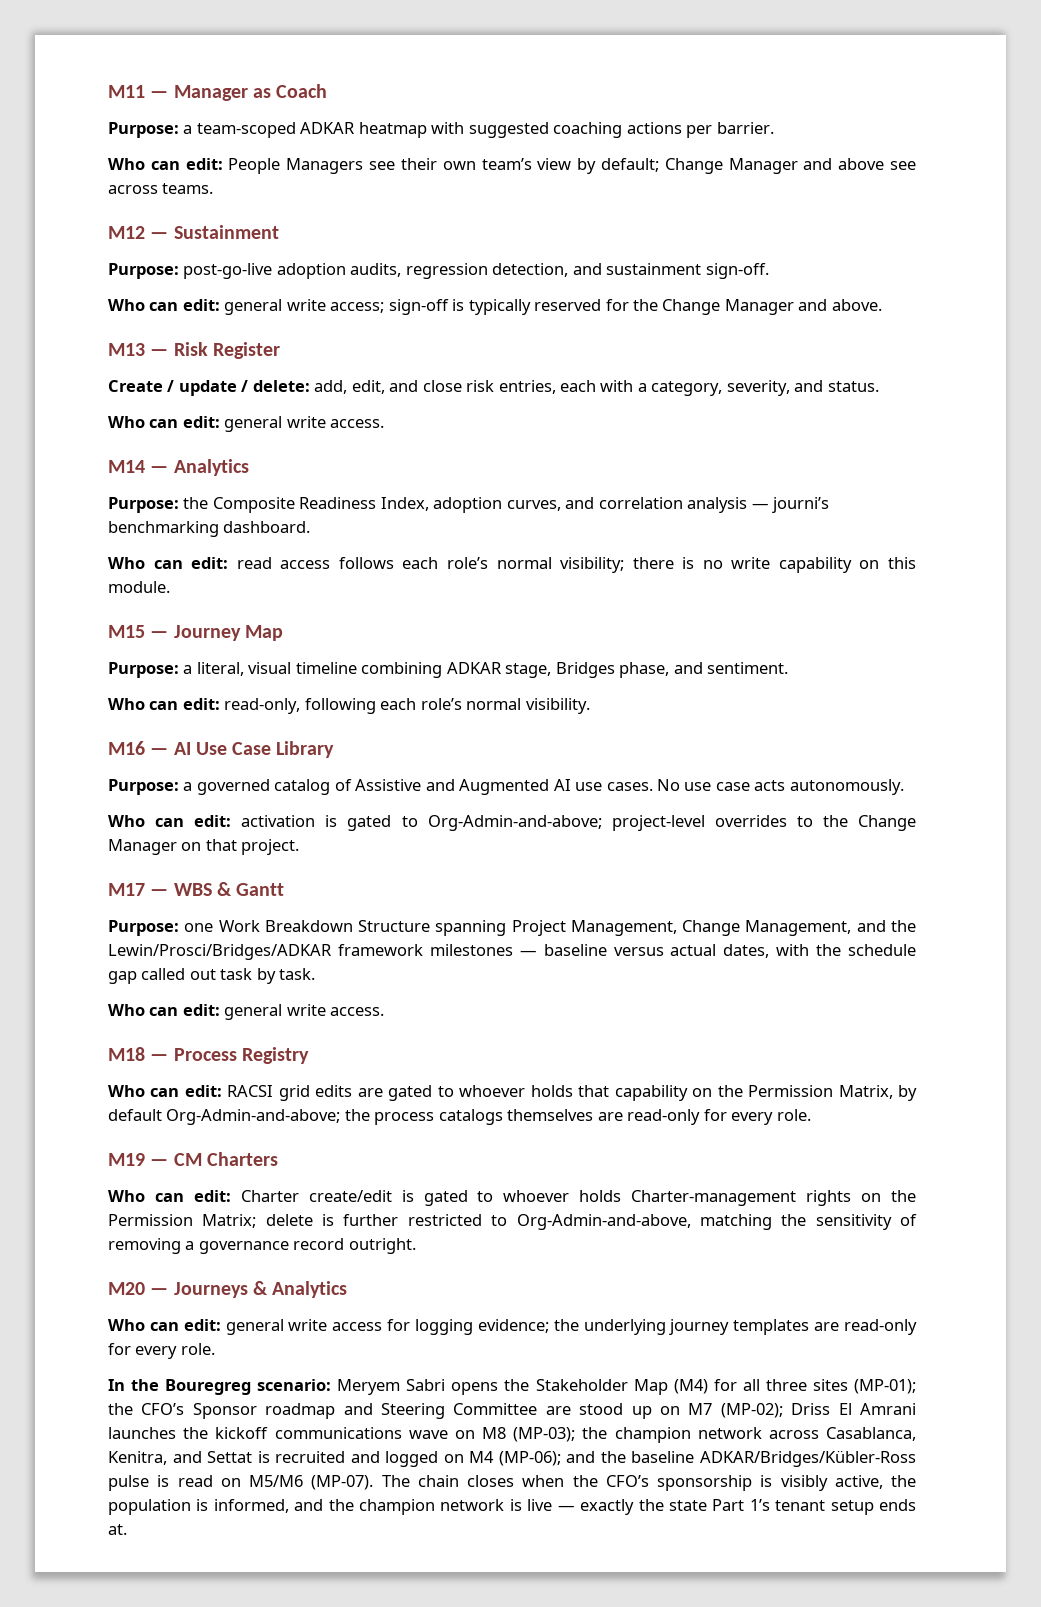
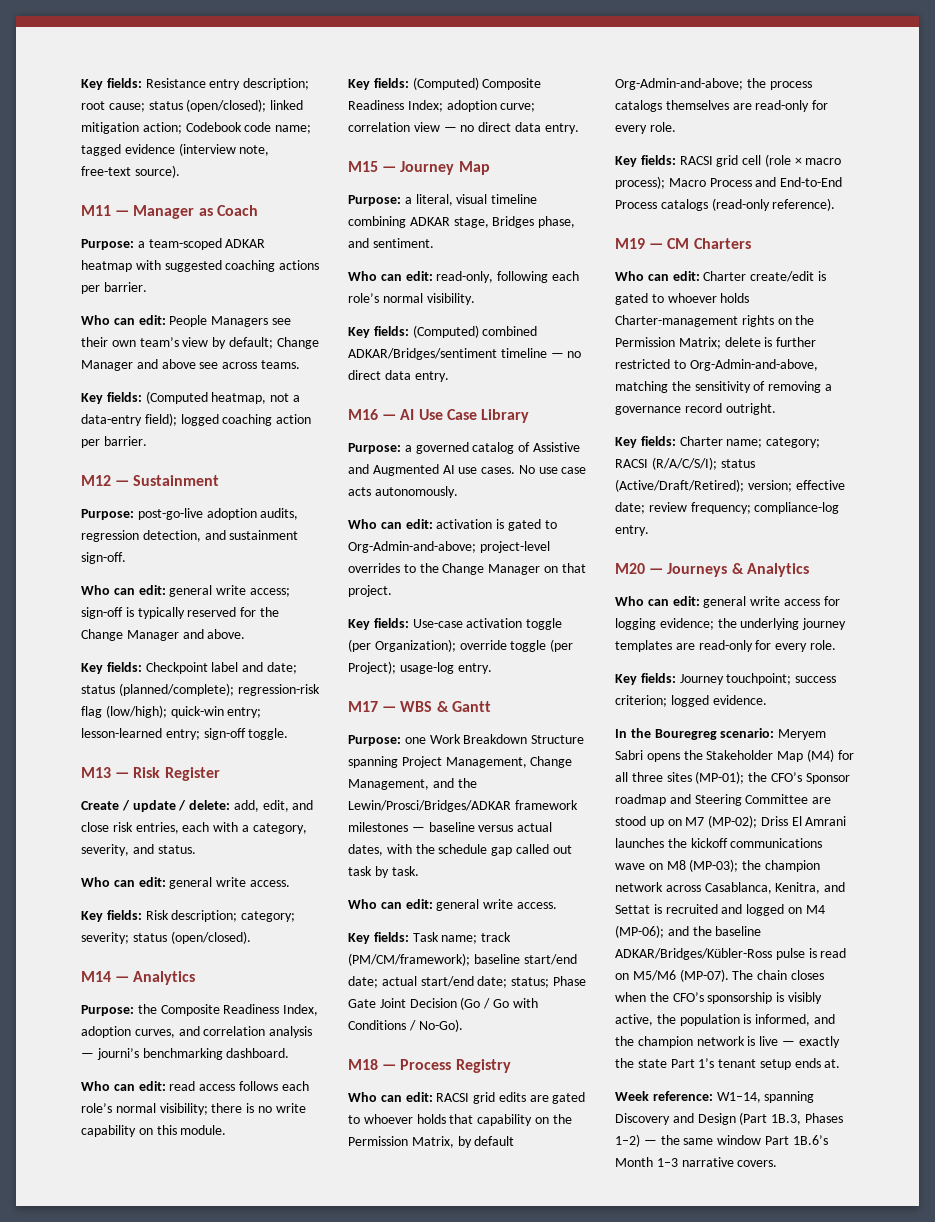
(108, 91) none -> [81,78,310,90] [81,99,304,112] [81,122,312,134] [81,143,270,156] [81,165,180,178] Key fields: Resistance entry description; root cause; status (open/closed); linked mitigation action; Codebook code name; tagged evidence (interview note, free-text source). //
(214, 188) none -> [81,391,300,404] [81,413,312,426] [81,436,147,448] // Key fields: (Computed heatmap, not a data-entry field); logged coaching action per barrier.
(882, 305) none -> [81,662,297,674] [81,683,320,696] [81,705,262,718] [81,728,289,740] // Key fields: Checkpoint label and date; status (planned/complete); regression-risk flag (low/high); quick-win entry; lesson-learned entry; sign-off toggle.
(385, 423) none -> [81,910,296,922] [81,931,251,944] // Key fields: Risk description; category; severity; status (open/closed).
(170, 587) none -> [348,77,542,90] [348,100,536,112] [348,122,579,134] // Key fields: (Computed) Composite Readiness Index; adoption curve; correlation view — no direct data entry.
(590, 706) none -> [348,325,538,338] [348,348,582,360] [348,370,449,382] // Key fields: (Computed) combined ADKAR/Bridges/sentiment timeline — no direct data entry.
(300, 847) none -> [348,618,563,630] [348,639,574,652] [348,661,492,674] // Key fields: Use-case activation toggle (per Organization); override toggle (per Project); usage-log entry.
(385, 1011) none -> [348,932,512,944] [348,953,577,966] [348,976,586,988] [348,997,538,1010] [348,1019,463,1032] // Key fields: Task name; track (PM/CM/framework); baseline start/end date; actual start/end date; status; Phase Gate Joint Decision (Go / Go with Conditions / No-Go).
(811, 1115) none -> [615,154,842,167] [615,176,843,189] [615,198,836,211] // Key fields: RACSI grid cell (role × macro process); Macro Process and End-to-End Process catalogs (read-only reference).
(416, 1246) none -> [615,436,821,448] [615,457,755,470] [615,479,845,492] [615,502,840,514] [615,525,649,536] // Key fields: Charter name; category; RACSI (R/A/C/S/I); status (Active/Draft/Retired); version; effective date; review frequency; compliance-log entry.
(215, 1349) none -> [615,673,837,685] [615,695,767,707] // Key fields: Journey touchpoint; success criterion; logged evidence.
(127, 1529) none -> [615,1091,815,1103] [615,1112,843,1125] [615,1134,828,1147] [615,1157,778,1167] // Week reference: W1–14, spanning Discovery and Design (Part 1B.3, Phases 1–2) — the same window Part 1B.6’s Month 1–3 narrative covers.

